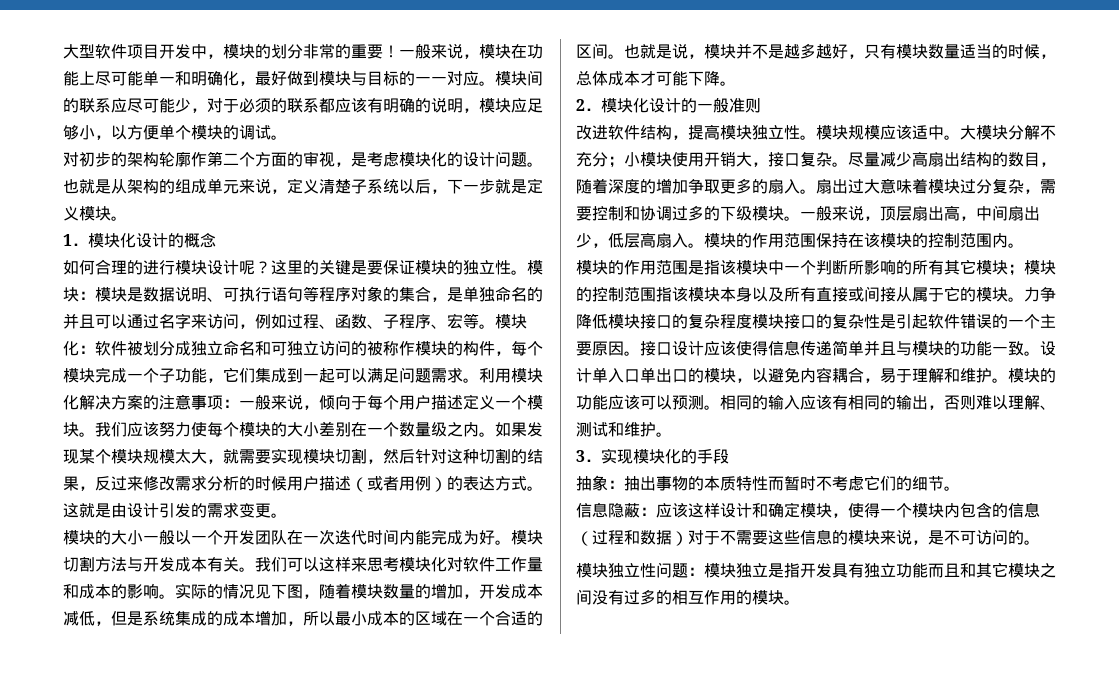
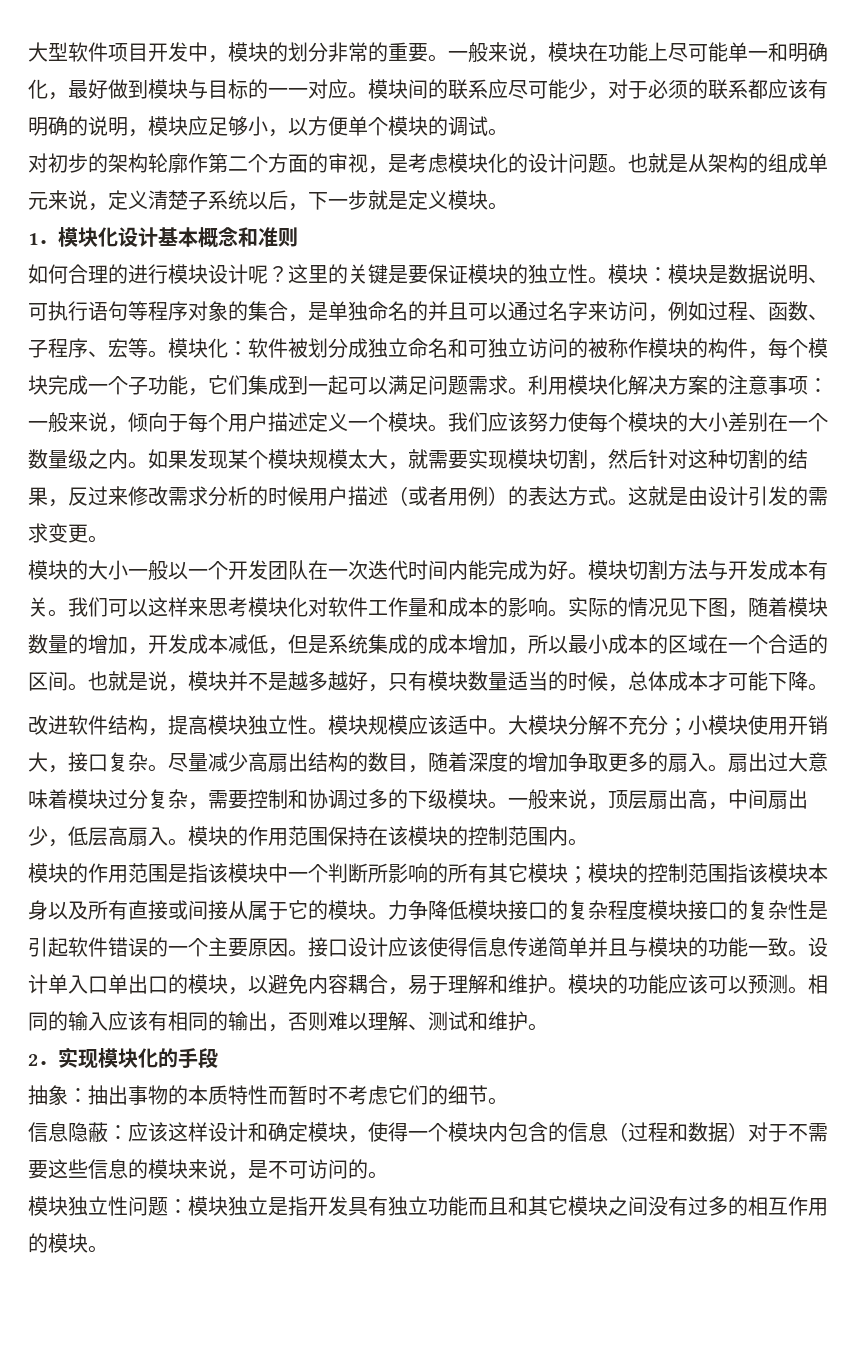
[383,45,399,58] ！ -> [428,54,448,62] 。
[168,233,184,248] 的 -> [158,227,198,247] 基本
(216, 240) none -> [238,227,298,247] 和准则
[576,97,761,113] // 2．模块化设计的一般准则 -> (828, 687) none
[576,450,585,462] 3 -> [28,1054,38,1066] 2

